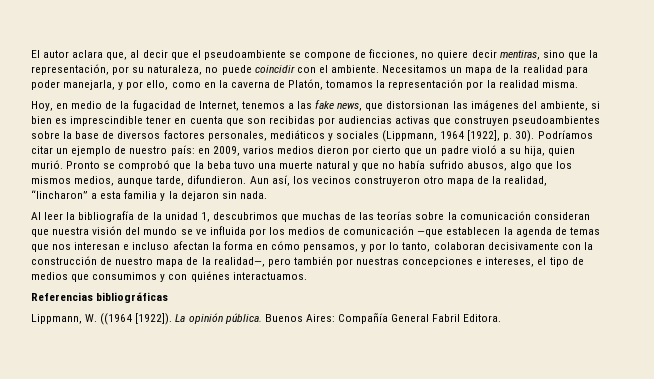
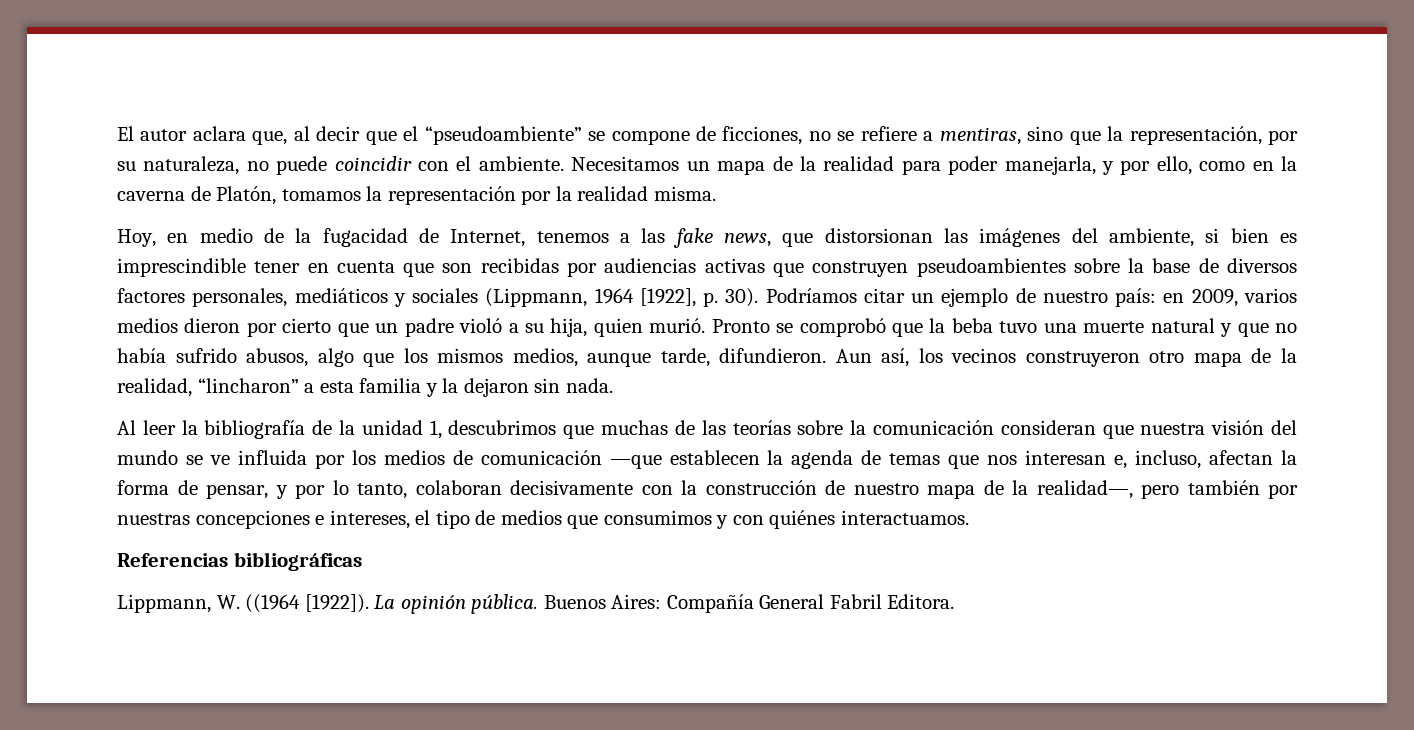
[203,50,286,60] pseudoambiente -> [424,126,582,145] “pseudoambiente”
[437,50,497,60] quiere decir -> [837,126,934,141] se refiere a
[123,242,170,250] e incluso -> [1114,450,1202,469] e, incluso,
[255,241,359,252] en cómo pensamos, -> [177,480,268,499] de pensar,

